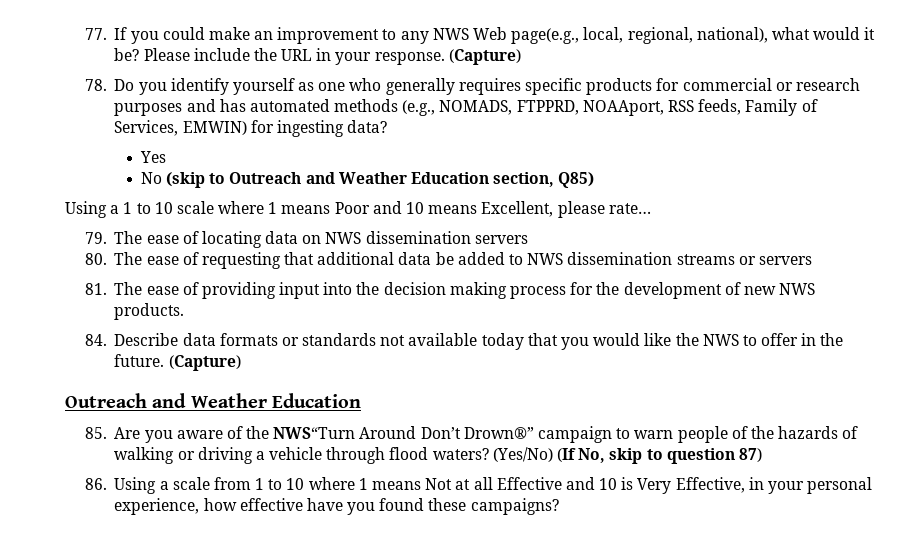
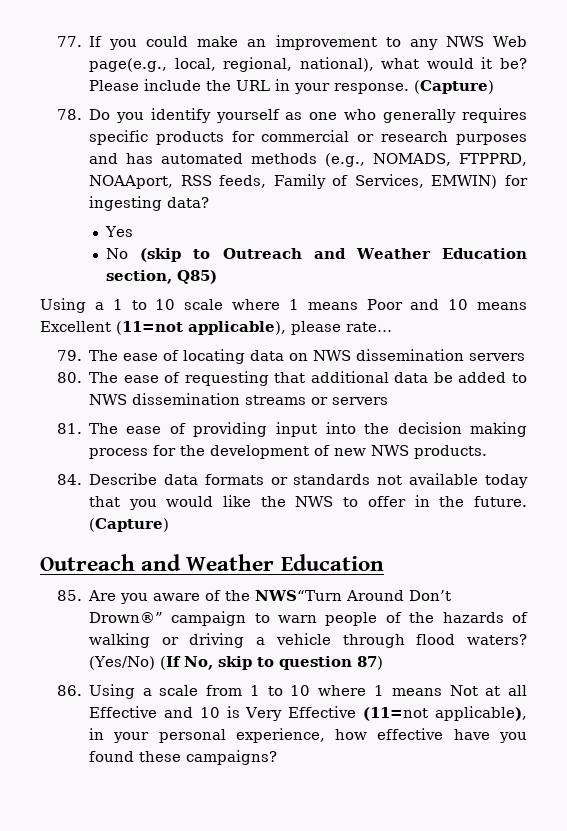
[481,201,554,217] Excellent, -> [40,321,286,335] Excellent (11=not applicable),
[675,477,745,493] Effective, -> [288,706,527,721] Effective (11=not applicable),

